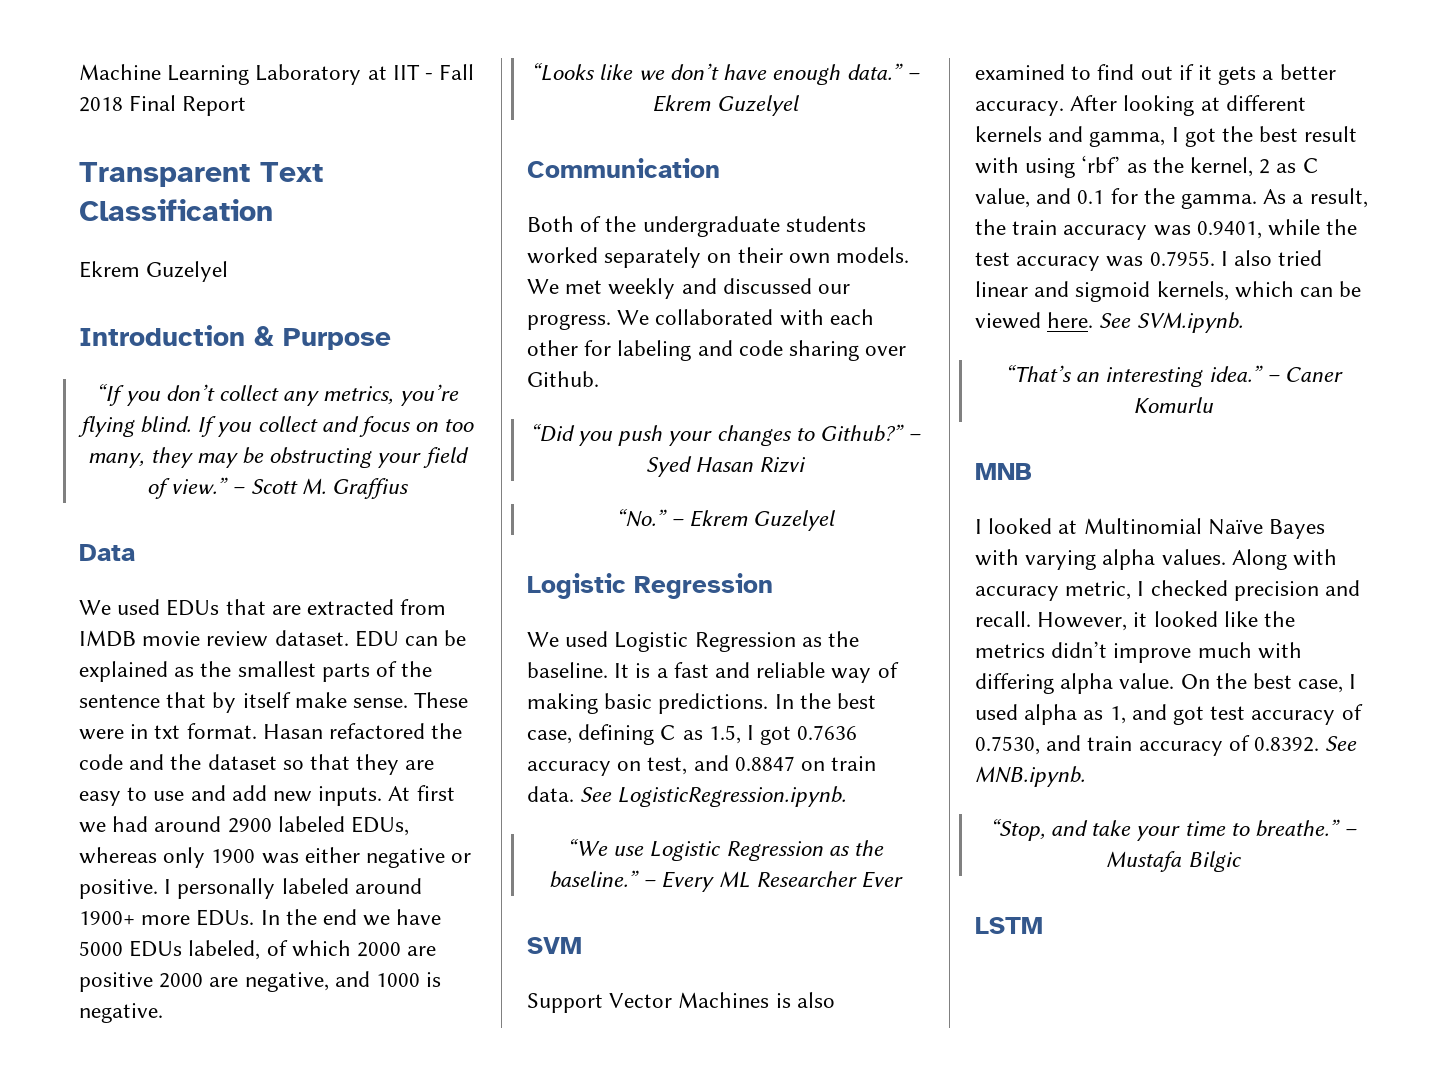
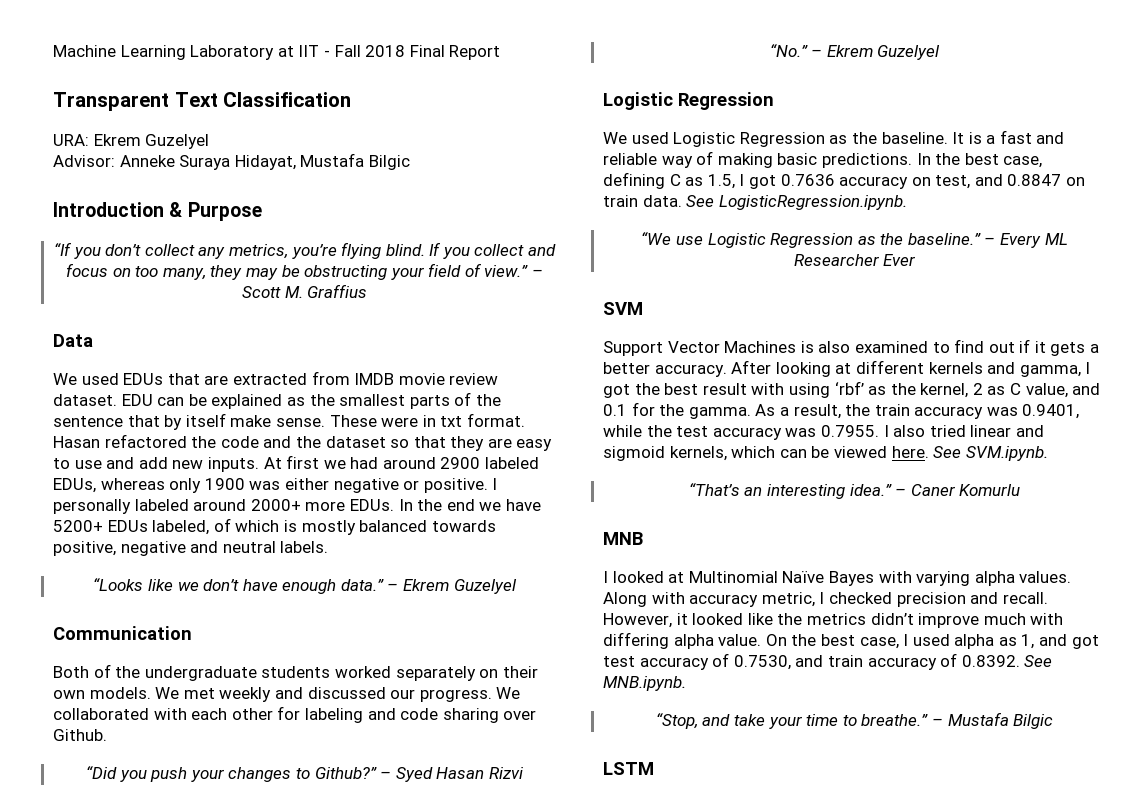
[79,261,229,282] Ekrem Guzelyel -> [53,134,210,149] [53,153,410,170] URA: Ekrem Guzelyel // Advisor: Anneke Suraya Hidayat, Mustafa Bilgic
[79,911,135,925] 1900+ -> [250,499,301,511] 2000+
[79,941,123,956] 5000 -> [53,520,103,532] 5200+
[357,942,437,957] [79,971,442,992] [79,1003,163,1023] 2000 are positive 2000 are negative, and 1000 is negative. -> [283,520,496,535] [53,541,329,556] is mostly balanced towards positive, negative and neutral labels.

